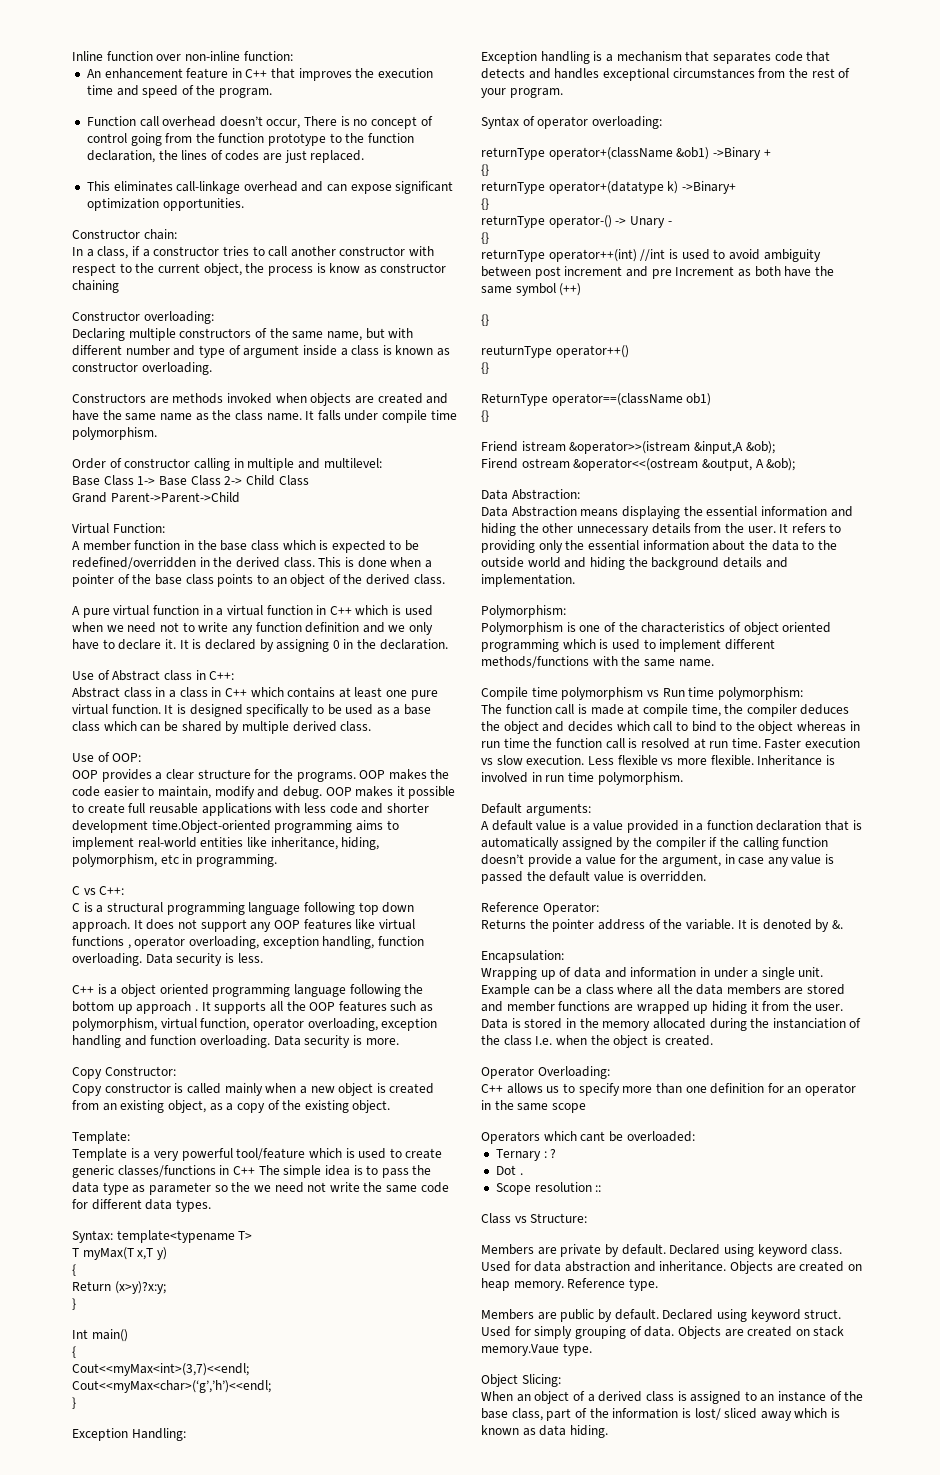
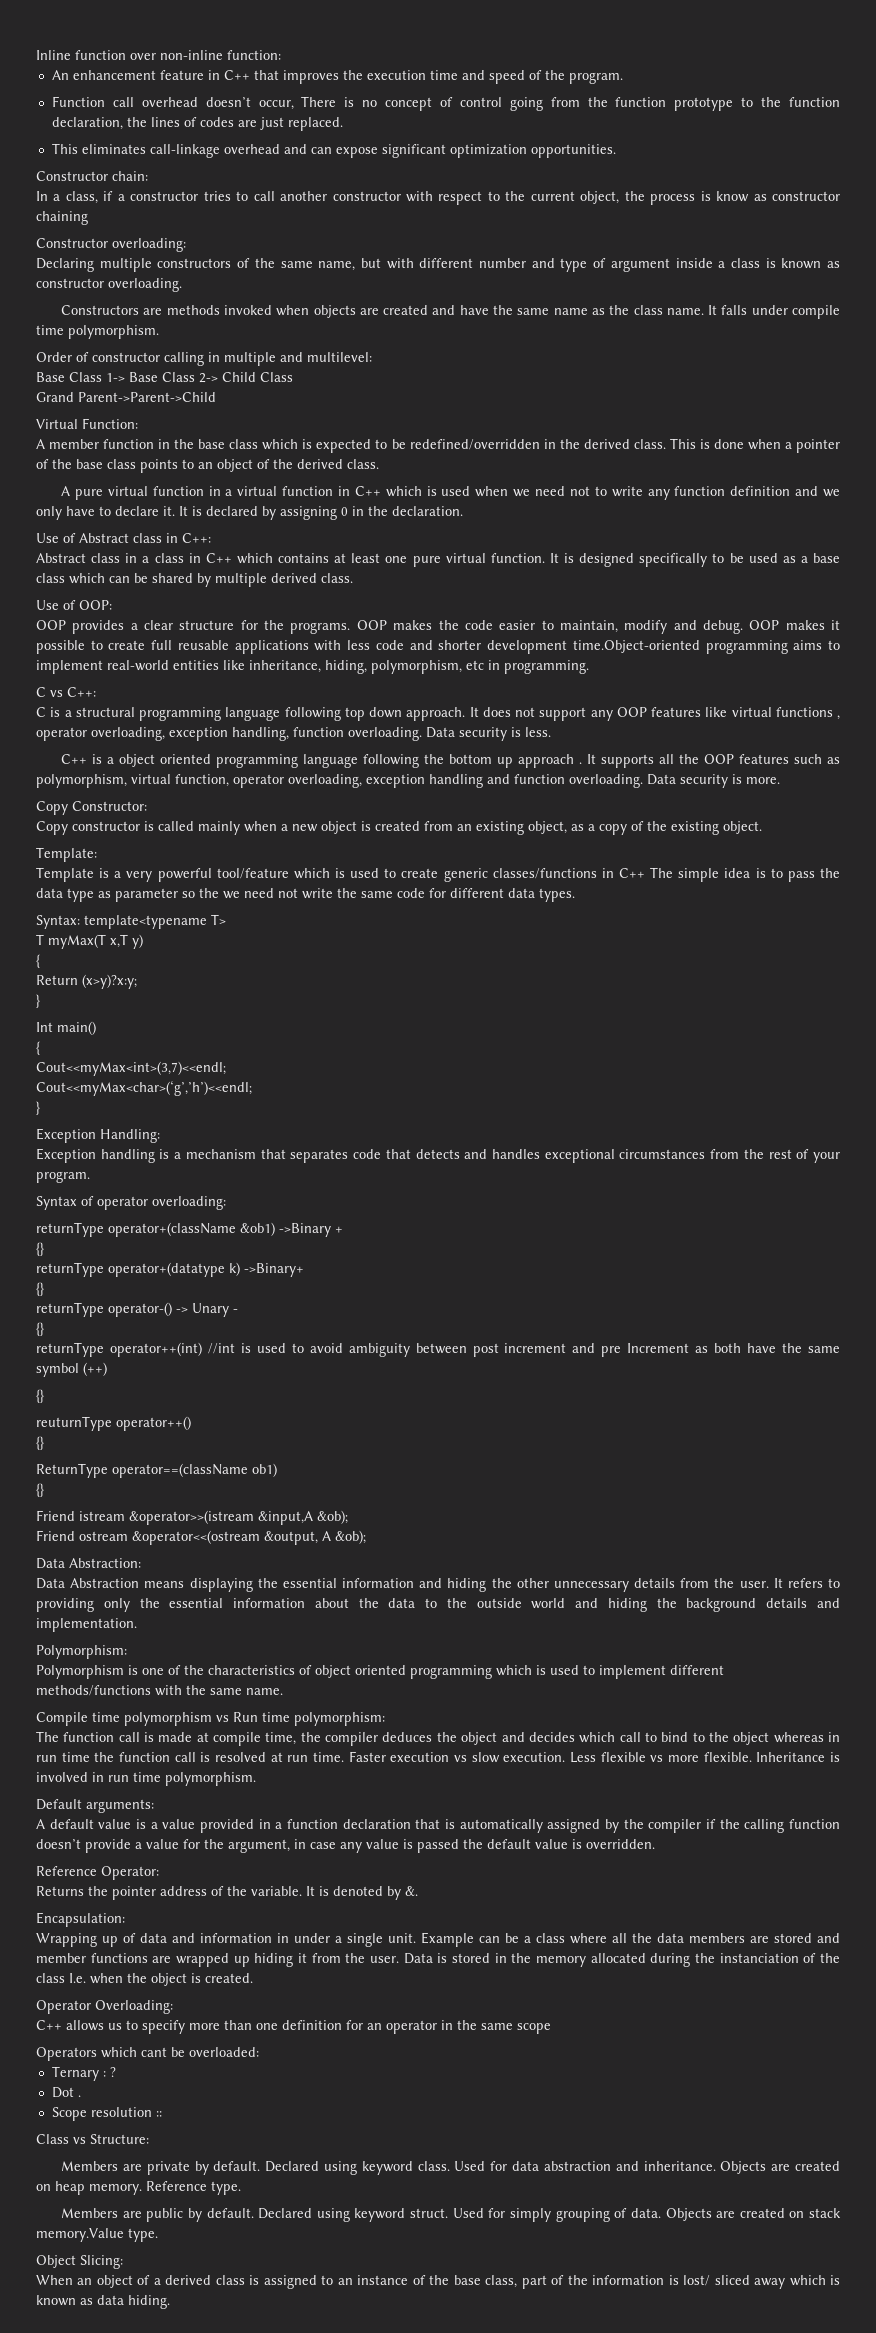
[481,458,518,469] Firend -> [36,1530,75,1541] Friend
[481,1344,559,1356] memory.Vaue -> [36,2228,124,2242] memory.Value

